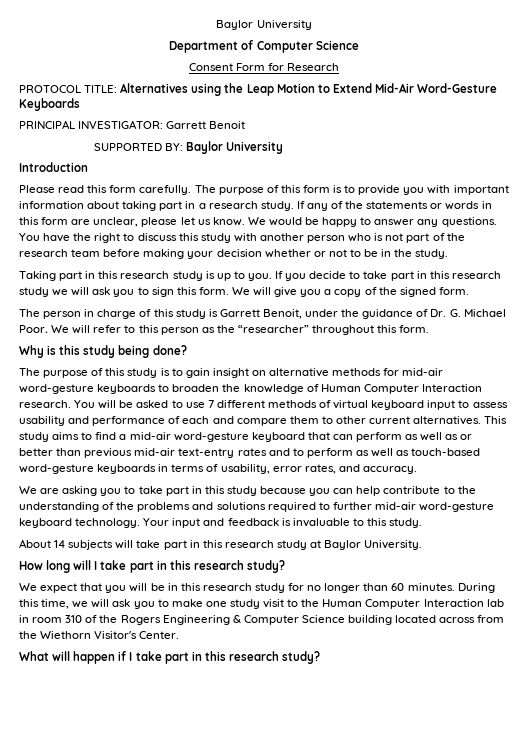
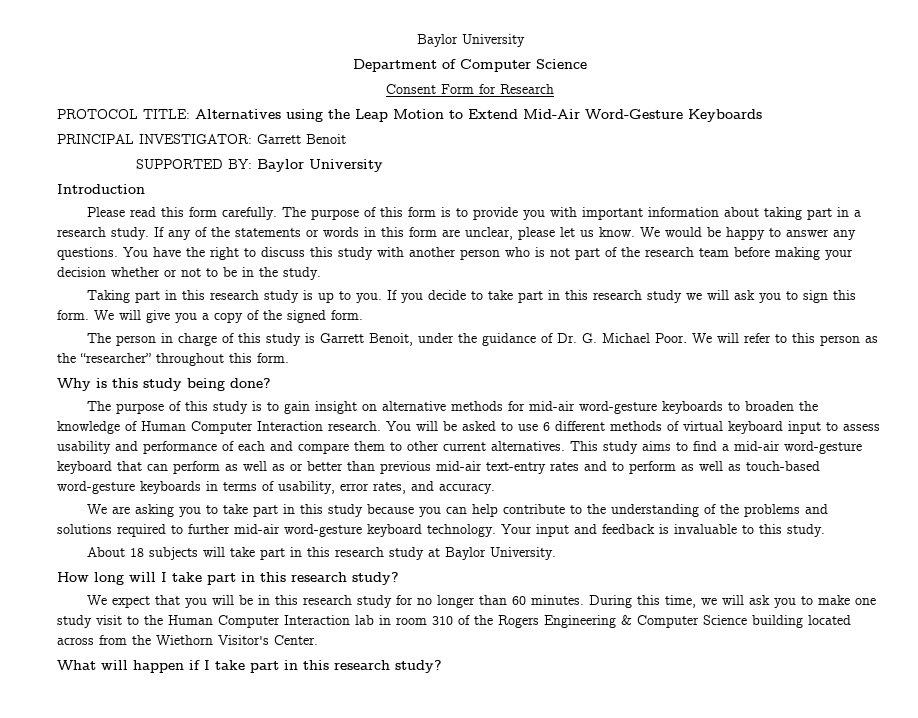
[207,400,214,408] 7 -> [543,422,550,431] 6
[54,540,66,548] 14 -> [130,548,145,557] 18

